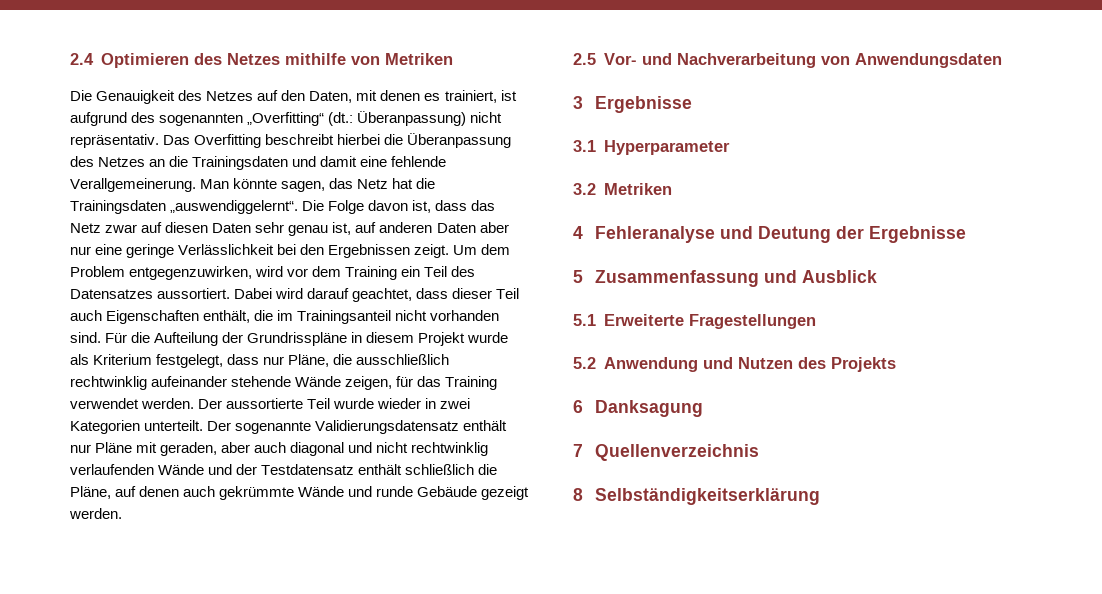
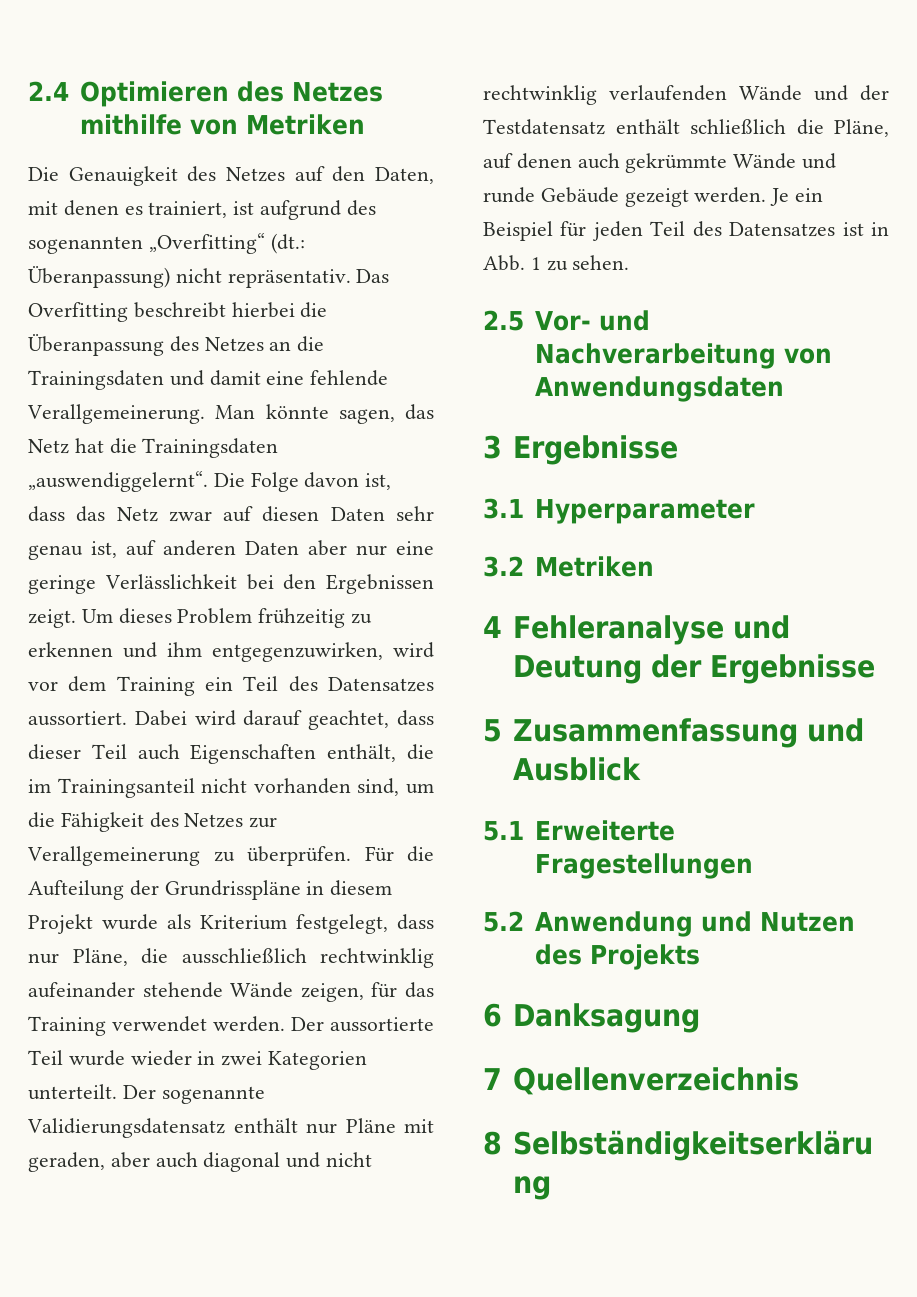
[481,244,511,255] [70,266,125,277] dem Problem -> [118,608,373,628] [28,642,202,658] dieses Problem frühzeitig zu erkennen und ihm
[70,332,101,343] sind. -> [357,778,434,796] [28,812,278,832] [27,846,351,866] sind, um die Fähigkeit des Netzes zur Verallgemeinerung zu überprüfen.
(122, 513) none -> [770,188,824,206] [483,221,889,241] [483,255,630,271] Je ein Beispiel für jeden Teil des Datensatzes ist in Abb. 1 zu sehen.

